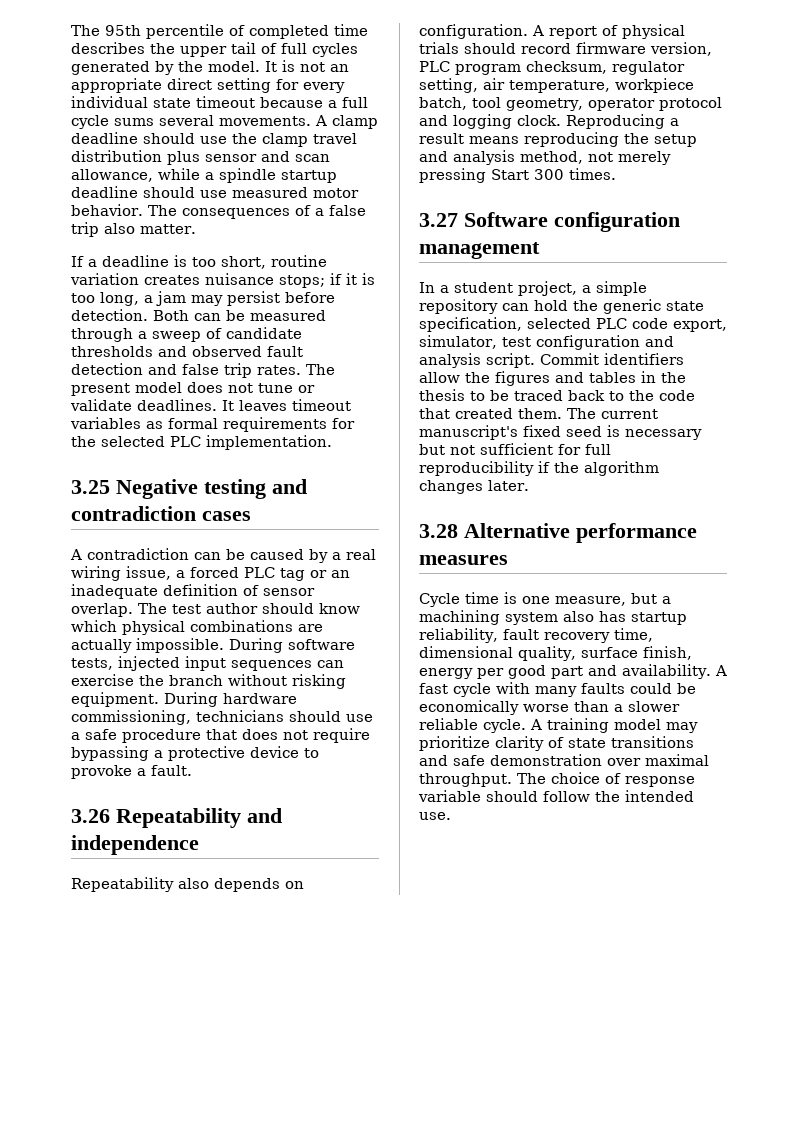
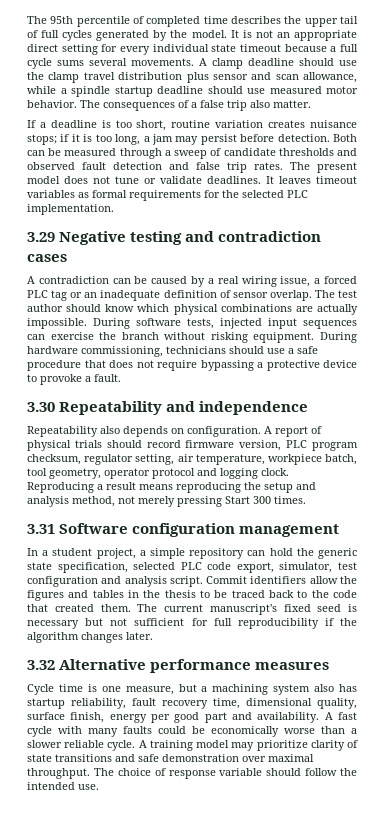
[71,480,110,494] 3.25 -> [27,232,55,242] 3.29
[71,809,110,823] 3.26 -> [27,402,55,412] 3.30
[419,213,458,227] 3.27 -> [27,524,55,534] 3.31
[419,524,458,538] 3.28 -> [27,660,55,670] 3.32

